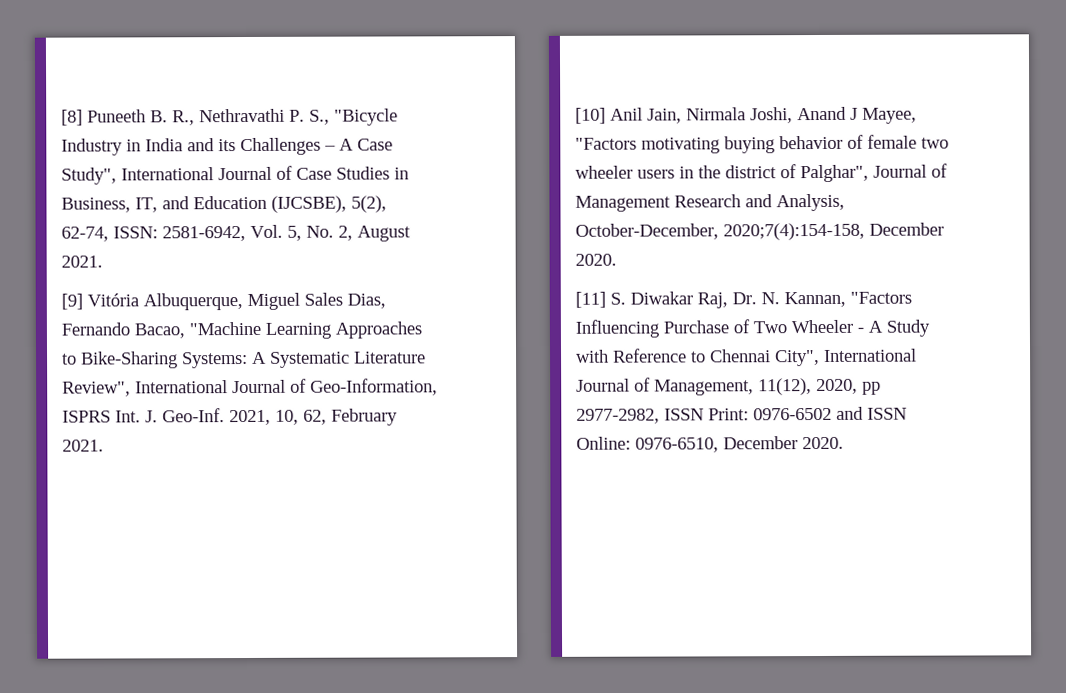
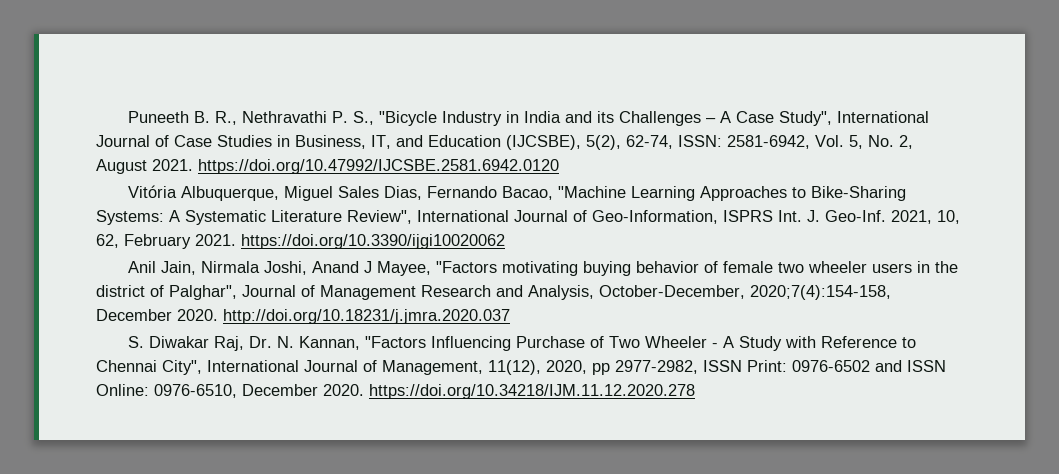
[61,109,83,126] [8] -> (128, 117) none
[61,293,83,310] // [9] -> [198,159,559,174] https://doi.org/10.47992/IJCSBE.2581.6942.0120 //
[575,107,606,124] // [10] -> [241,234,505,249] https://doi.org/10.3390/ijgi10020062 //
[575,291,606,308] // [11] -> [223,309,510,324] http://doi.org/10.18231/j.jmra.2020.037 //
(844, 443) none -> [369,384,695,399] https://doi.org/10.34218/IJM.11.12.2020.278

